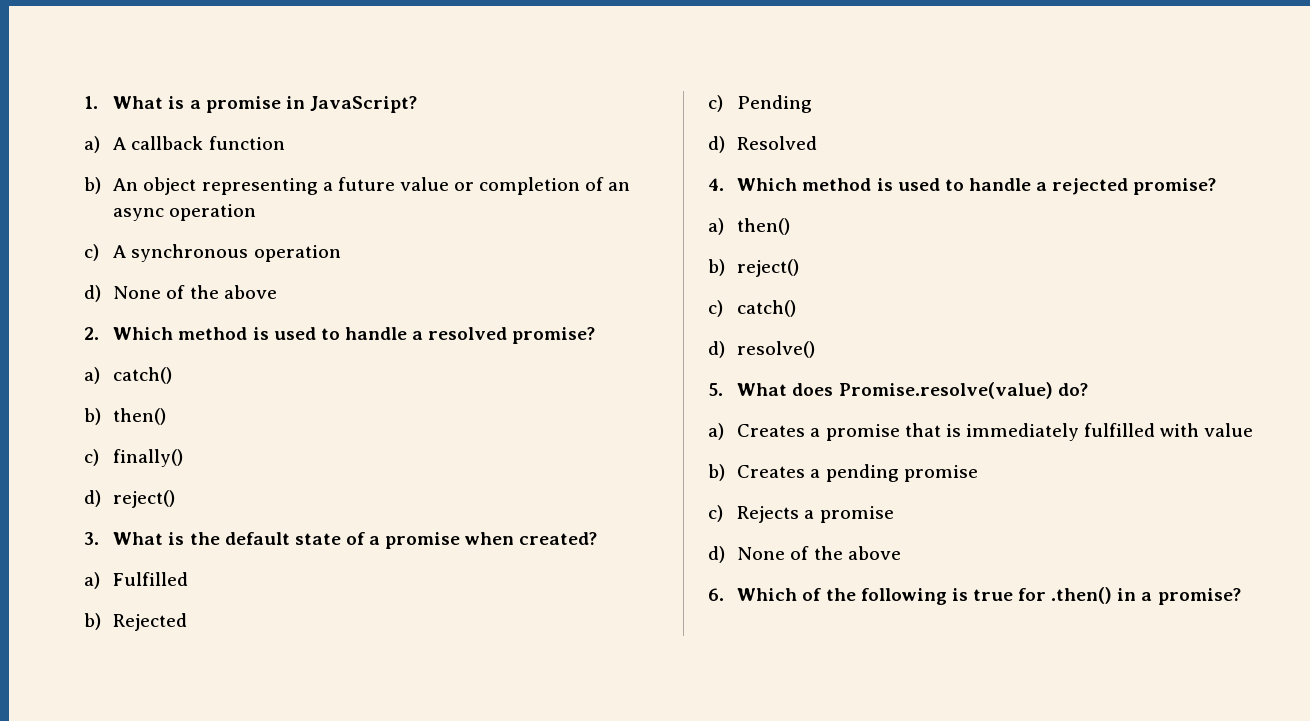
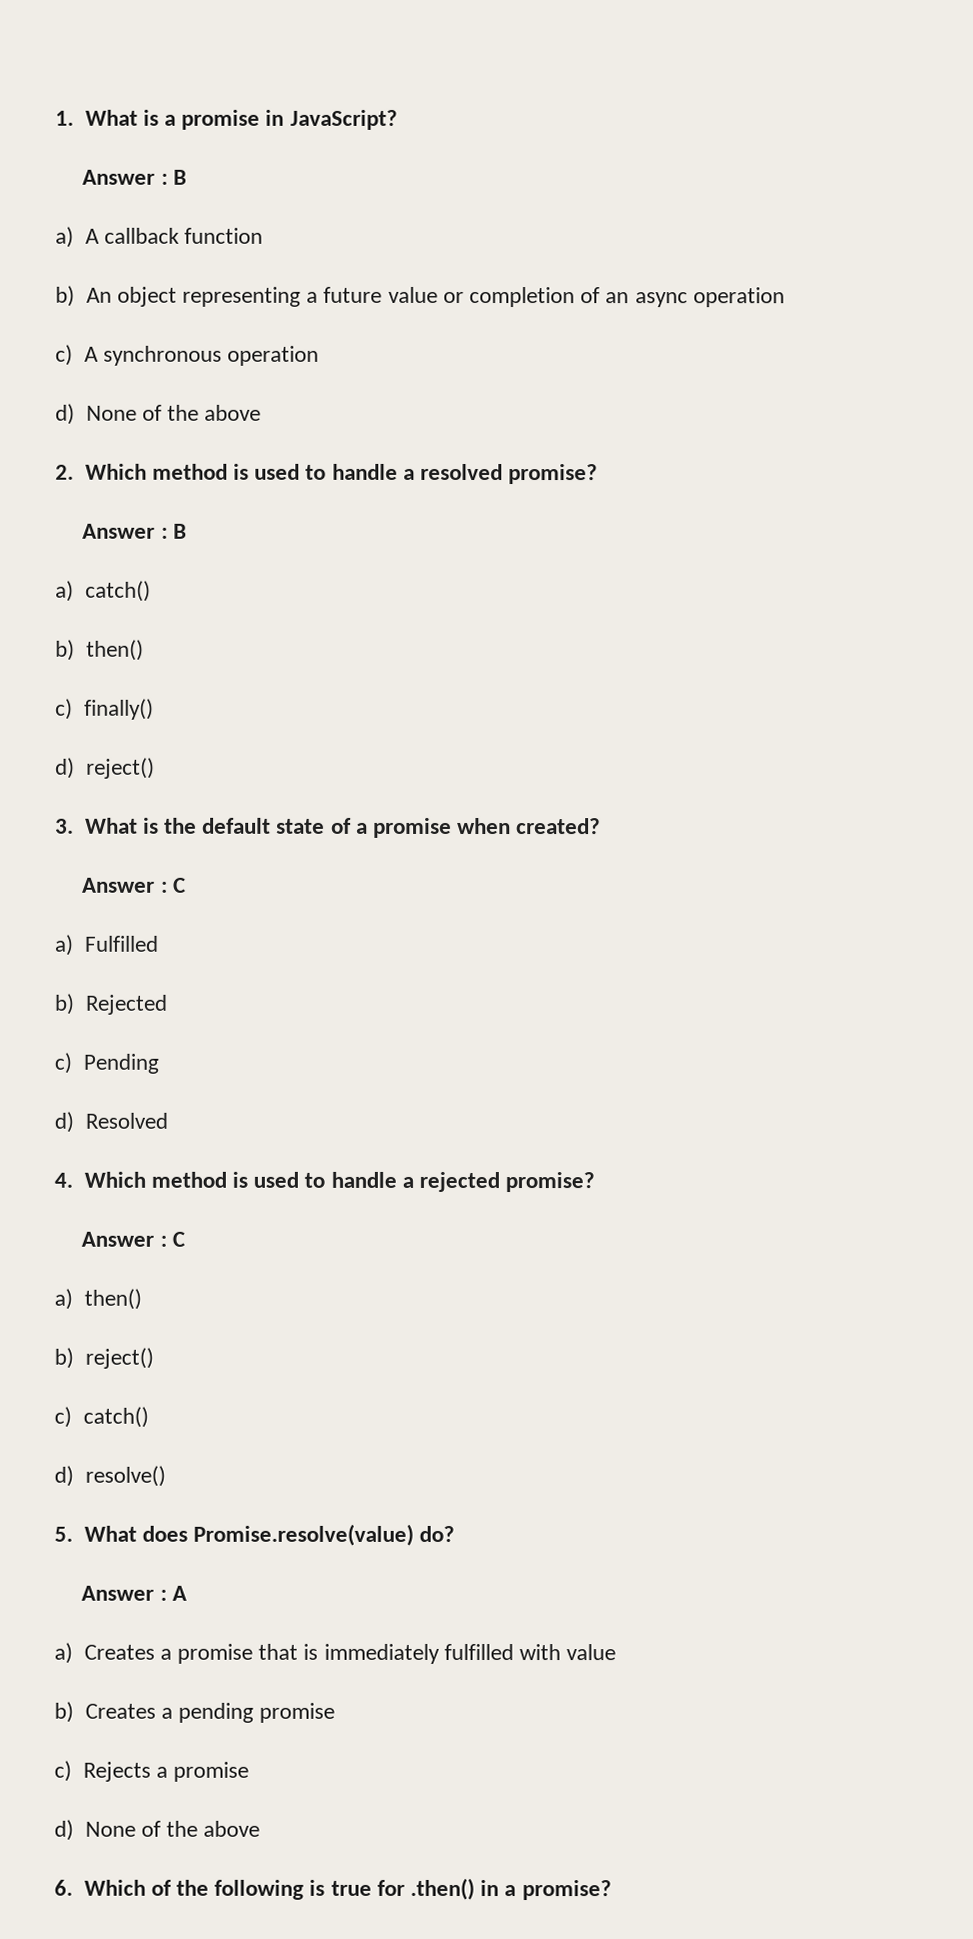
(417, 104) none -> [82,169,187,185] // Answer : B
(596, 335) none -> [82,523,187,539] // Answer : B
(598, 538) none -> [82,877,186,893] // Answer : C
(1217, 186) none -> [81,1231,185,1247] // Answer : C
(1088, 389) none -> [81,1585,187,1601] // Answer : A

